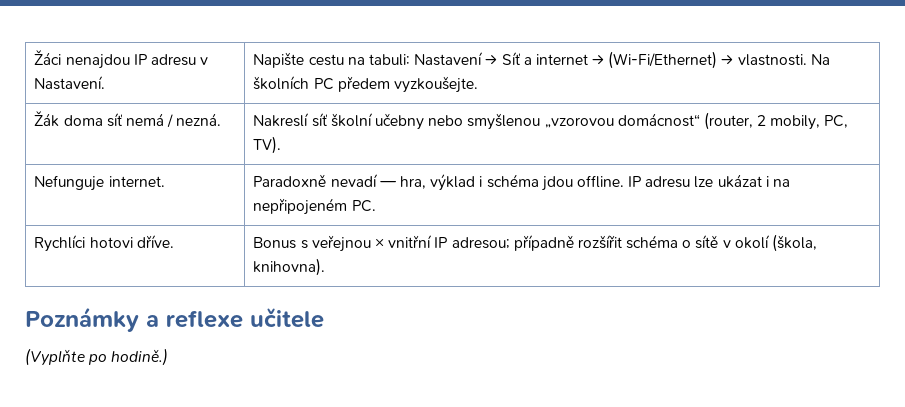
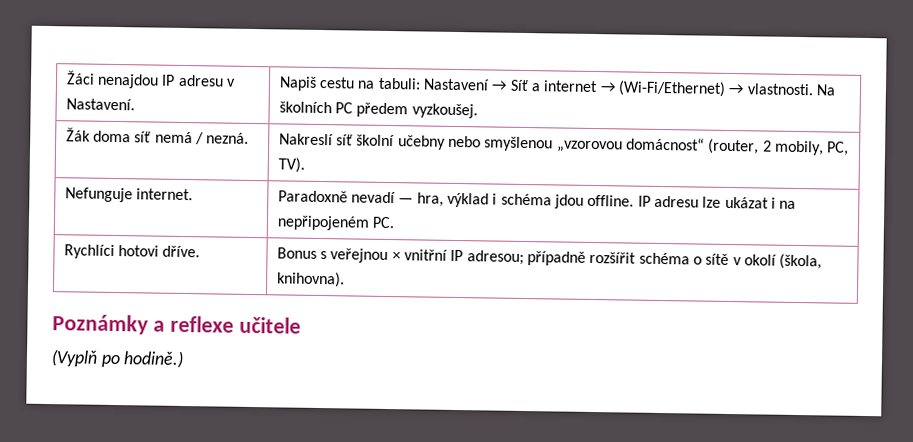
[253,52,305,68] Napište -> [278,76,317,91] Napiš
[393,76,478,93] vyzkoušejte. -> [411,103,478,119] vyzkoušej.
[25,348,85,366] (Vyplňte -> [51,349,98,367] (Vyplň

